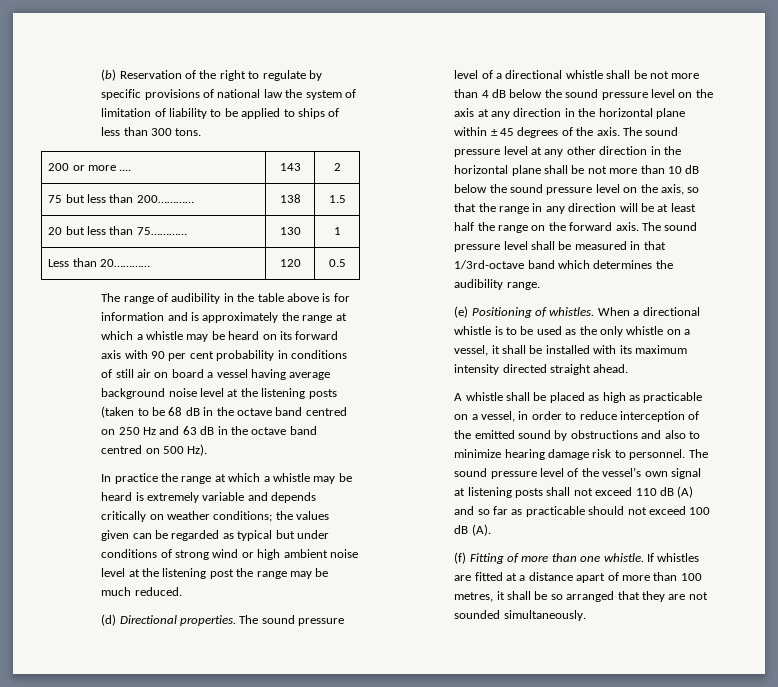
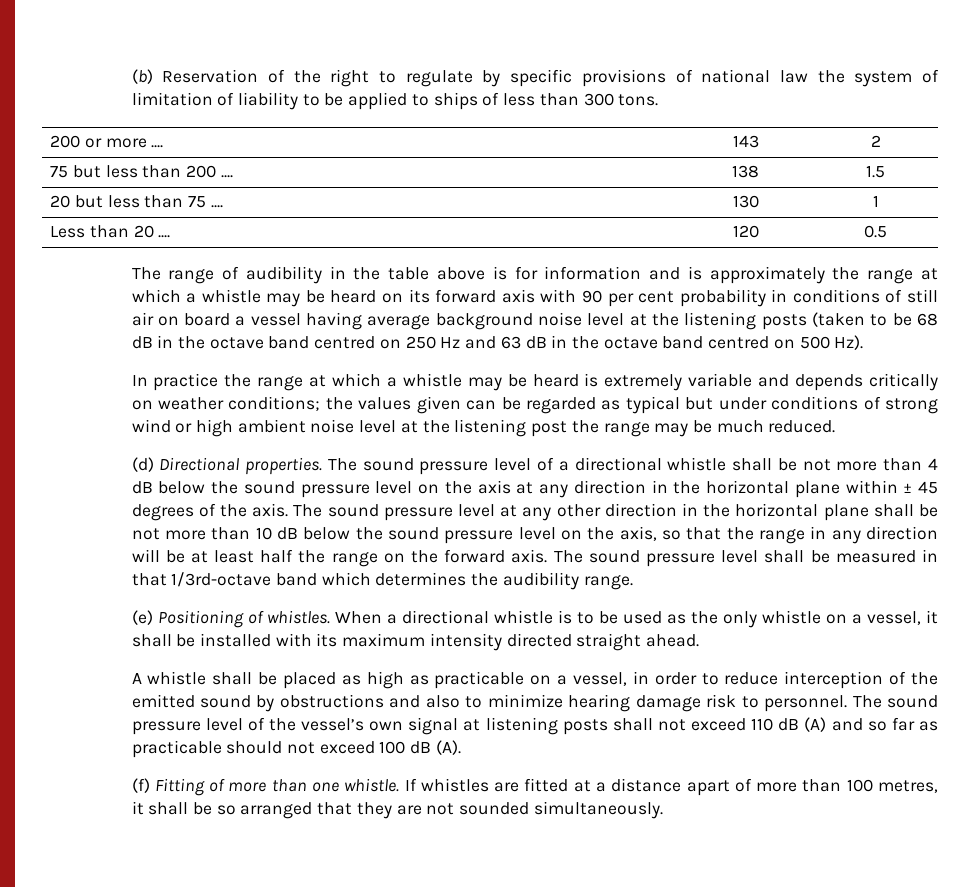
[136,195,194,203] 200………… -> [185,165,233,178] 200 ....
[136,227,187,235] 75………… -> [187,196,223,208] 75 ....
[99,259,150,267] 20………… -> [133,225,171,238] 20 ....

